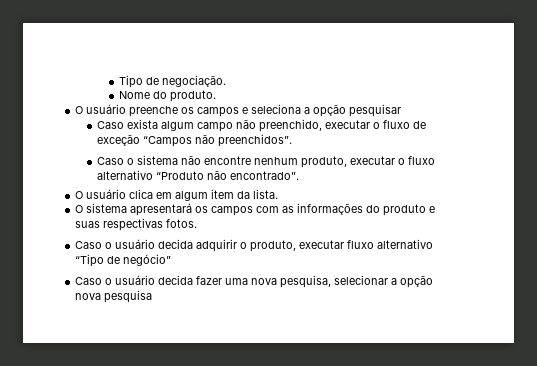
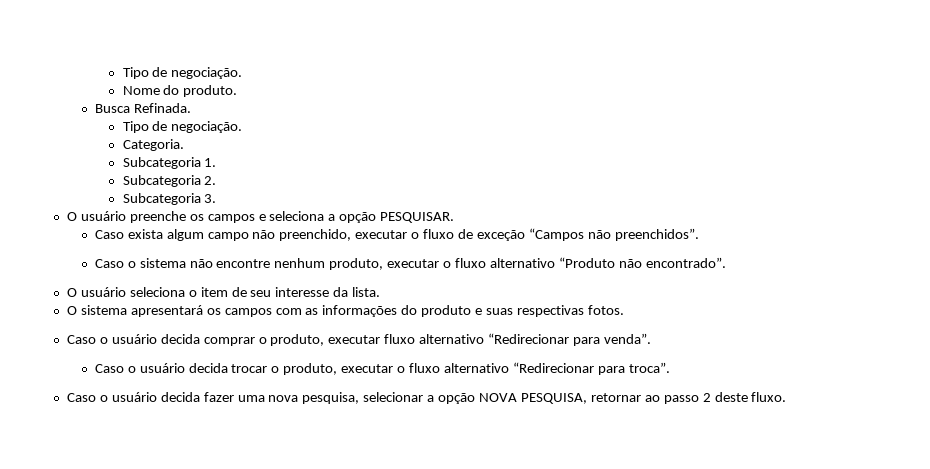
(216, 96) none -> [94,103,191,113] [122,121,243,133] [122,139,184,151] [122,157,217,169] [122,175,217,187] [122,193,217,205] // Busca Refinada. // Tipo de negociação. // Categoria. // Subcategoria 1. // Subcategoria 2. // Subcategoria 3.
[349,104,402,117] pesquisar -> [380,212,455,223] PESQUISAR.
[129,189,235,201] clica em algum item -> [129,287,330,297] seleciona o item de seu interesse
[196,239,238,252] adquirir -> [203,337,255,346] comprar
[75,254,172,267] “Tipo de negócio” -> [488,333,651,346] [94,362,670,375] “Redirecionar para venda”. // Caso o usuário decida trocar o produto, executar o fluxo alternativo “Redirecionar para troca”.
[75,290,153,303] nova pesquisa -> [479,392,787,404] NOVA PESQUISA, retornar ao passo 2 deste fluxo.

